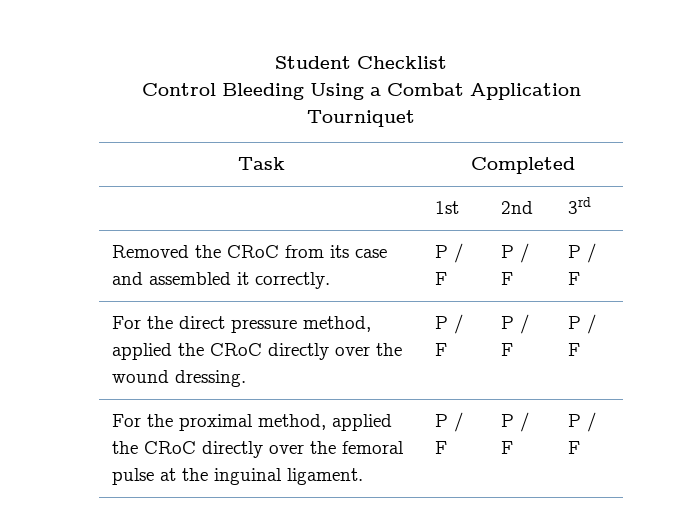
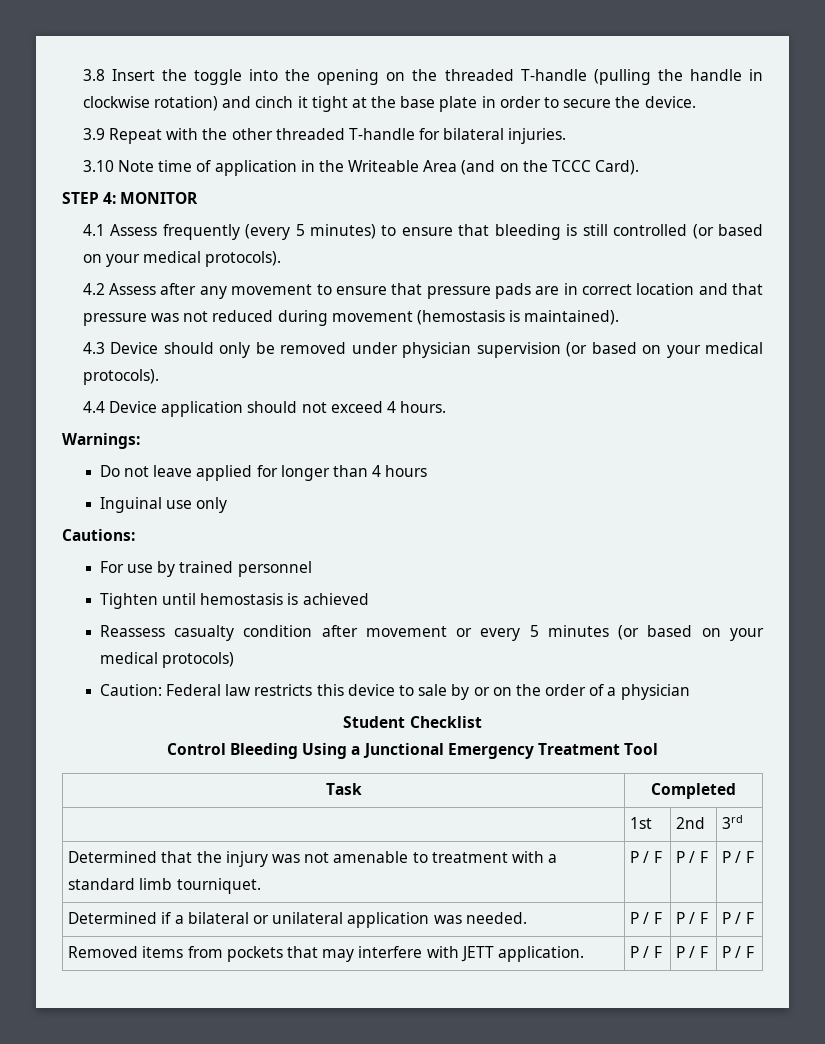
(275, 62) none -> [82,69,763,85] [82,96,696,112] [82,128,567,144] [82,160,640,176] [62,192,199,204] [82,224,764,240] [82,251,282,267] [82,283,763,299] [82,310,620,326] [82,342,763,358] [82,369,159,385] [82,401,447,417] [62,433,140,449] [99,465,428,481] [99,497,228,513] [62,529,135,541] [99,561,312,577] [99,593,369,609] [99,625,764,641] [99,652,235,668] [99,684,690,700] 3.8 Insert the toggle into the opening on the threaded T-handle (pulling the handle in clockwise rotation) and cinch it tight at the base plate in order to secure the device. // 3.9 Repeat with the other threaded T-handle for bilateral injuries. // 3.10 Note time of application in the Writeable Area (and on the TCCC Card). // STEP 4: MONITOR // 4.1 Assess frequently (every 5 minutes) to ensure that bleeding is still controlled (or based on your medical protocols). // 4.2 Assess after any movement to ensure that pressure pads are in correct location and that pressure was not reduced during movement (hemostasis is maintained). // 4.3 Device should only be removed under physician supervision (or based on your medical protocols). // 4.4 Device application should not exceed 4 hours. // Warnings: // Do not leave applied for longer than 4 hours // Inguinal use only // Cautions: // For use by trained personnel // Tighten until hemostasis is achieved // Reassess casualty condition after movement or every 5 minutes (or based on your medical protocols) // Caution: Federal law restricts this device to sale by or on the order of a physician //
[386,83,581,100] [307,110,415,127] Combat Application Tourniquet -> [362,743,659,759] Junctional Emergency Treatment Tool
[112,245,388,258] [112,272,331,289] [435,243,465,263] [435,272,448,285] [501,243,531,263] [501,272,514,285] [568,243,598,263] [568,272,581,285] [112,316,372,333] [112,343,403,360] [112,370,247,387] [435,314,465,334] [435,343,448,356] [501,314,531,334] [501,343,514,356] [568,314,598,334] [568,343,581,356] [112,414,393,431] [112,441,405,458] [112,468,364,485] Removed the CRoC from its case and assembled it correctly. | P / F | P / F | P / F // For the direct pressure method, applied the CRoC directly over the wound dressing. | P / F | P / F | P / F // For the proximal method, applied the CRoC directly over the femoral pulse at the inguinal ligament. -> [68,851,558,867] [68,878,261,894] [630,851,662,863] [676,851,708,863] [722,851,754,863] [68,912,527,928] [630,912,662,924] [676,912,708,924] [722,912,754,924] [68,946,584,962] Determined that the injury was not amenable to treatment with a standard limb tourniquet. | P / F | P / F | P / F // Determined if a bilateral or unilateral application was needed. | P / F | P / F | P / F // Removed items from pockets that may interfere with JETT application.

